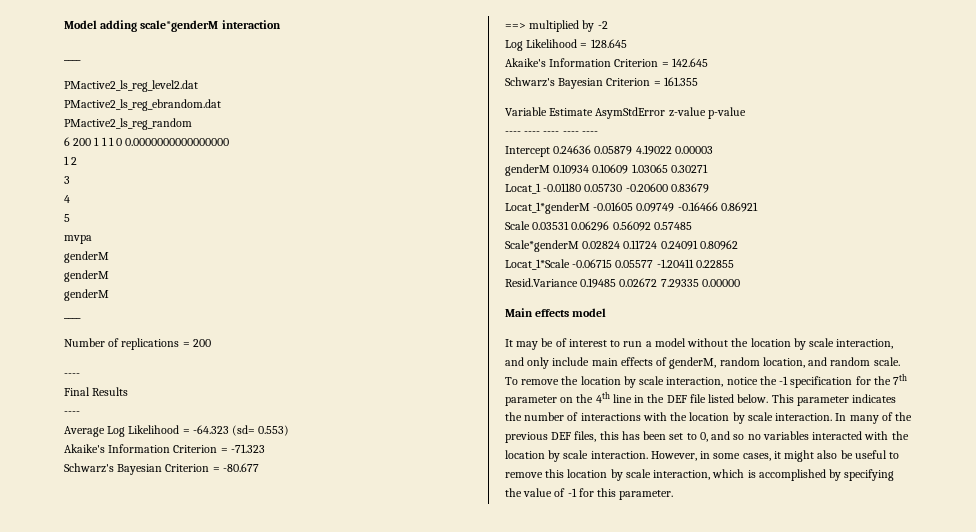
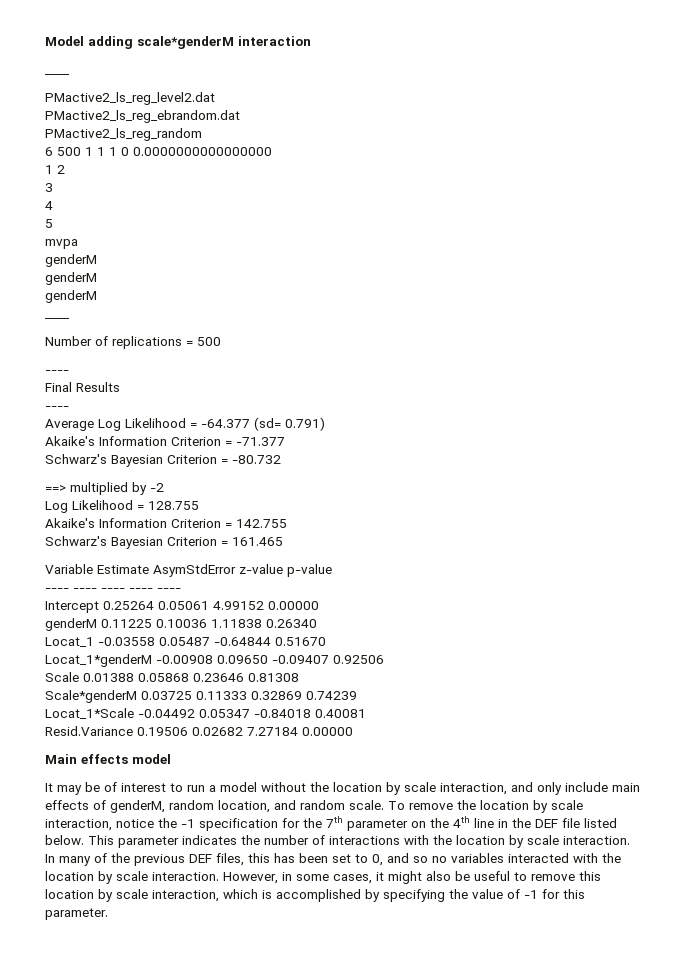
[73,138,92,146] 200 -> [57,147,81,156] 500
[192,339,211,347] 200 -> [197,337,221,346] 500
[192,425,290,436] [64,444,265,453] [64,463,259,475] -64.323 (sd= 0.553) // Akaike's Information Criterion = -71.323 // Schwarz's Bayesian Criterion = -80.677 -> [201,417,325,431] [45,436,285,446] [45,454,281,467] -64.377 (sd= 0.791) // Akaike's Information Criterion = -71.377 // Schwarz's Bayesian Criterion = -80.732
[590,39,627,48] [505,58,708,67] [505,77,698,89] 128.645 // Akaike's Information Criterion = 142.645 // Schwarz's Bayesian Criterion = 161.355 -> [148,501,199,510] [45,518,287,528] [45,536,283,549] 128.755 // Akaike's Information Criterion = 142.755 // Schwarz's Bayesian Criterion = 161.465
[553,145,713,155] [505,164,708,176] [505,183,709,194] [505,202,758,214] [505,221,692,231] [505,240,738,252] [505,259,734,270] [505,278,699,288] 0.24636 0.05879 4.19022 0.00003 // genderM 0.10934 0.10609 1.03065 0.30271 // Locat_1 -0.01180 0.05730 -0.20600 0.83679 // Locat_1*genderM -0.01605 0.09749 -0.16466 0.86921 // Scale 0.03531 0.06296 0.56092 0.57485 // Scale*genderM 0.02824 0.11724 0.24091 0.80962 // Locat_1*Scale -0.06715 0.05577 -1.20411 0.22855 // Resid.Variance 0.19485 0.02672 7.29335 -> [103,601,319,610] [45,618,317,631] [45,637,326,647] [45,654,384,667] [45,672,299,682] [45,690,357,703] [45,708,366,719] [45,726,298,736] 0.25264 0.05061 4.99152 0.00000 // genderM 0.11225 0.10036 1.11838 0.26340 // Locat_1 -0.03558 0.05487 -0.64844 0.51670 // Locat_1*genderM -0.00908 0.09650 -0.09407 0.92506 // Scale 0.01388 0.05868 0.23646 0.81308 // Scale*genderM 0.03725 0.11333 0.32869 0.74239 // Locat_1*Scale -0.04492 0.05347 -0.84018 0.40081 // Resid.Variance 0.19506 0.02682 7.27184

